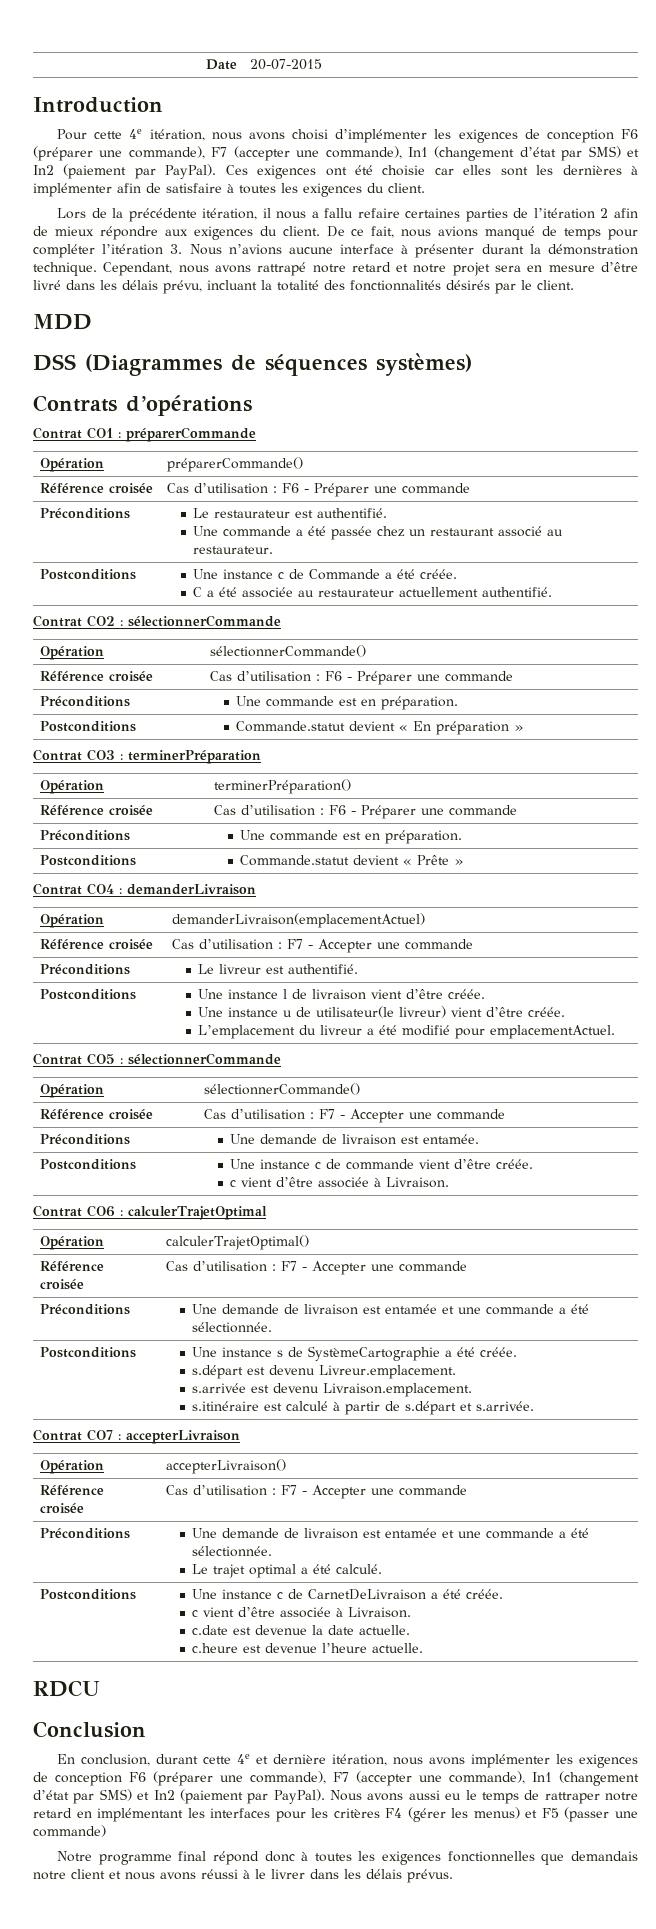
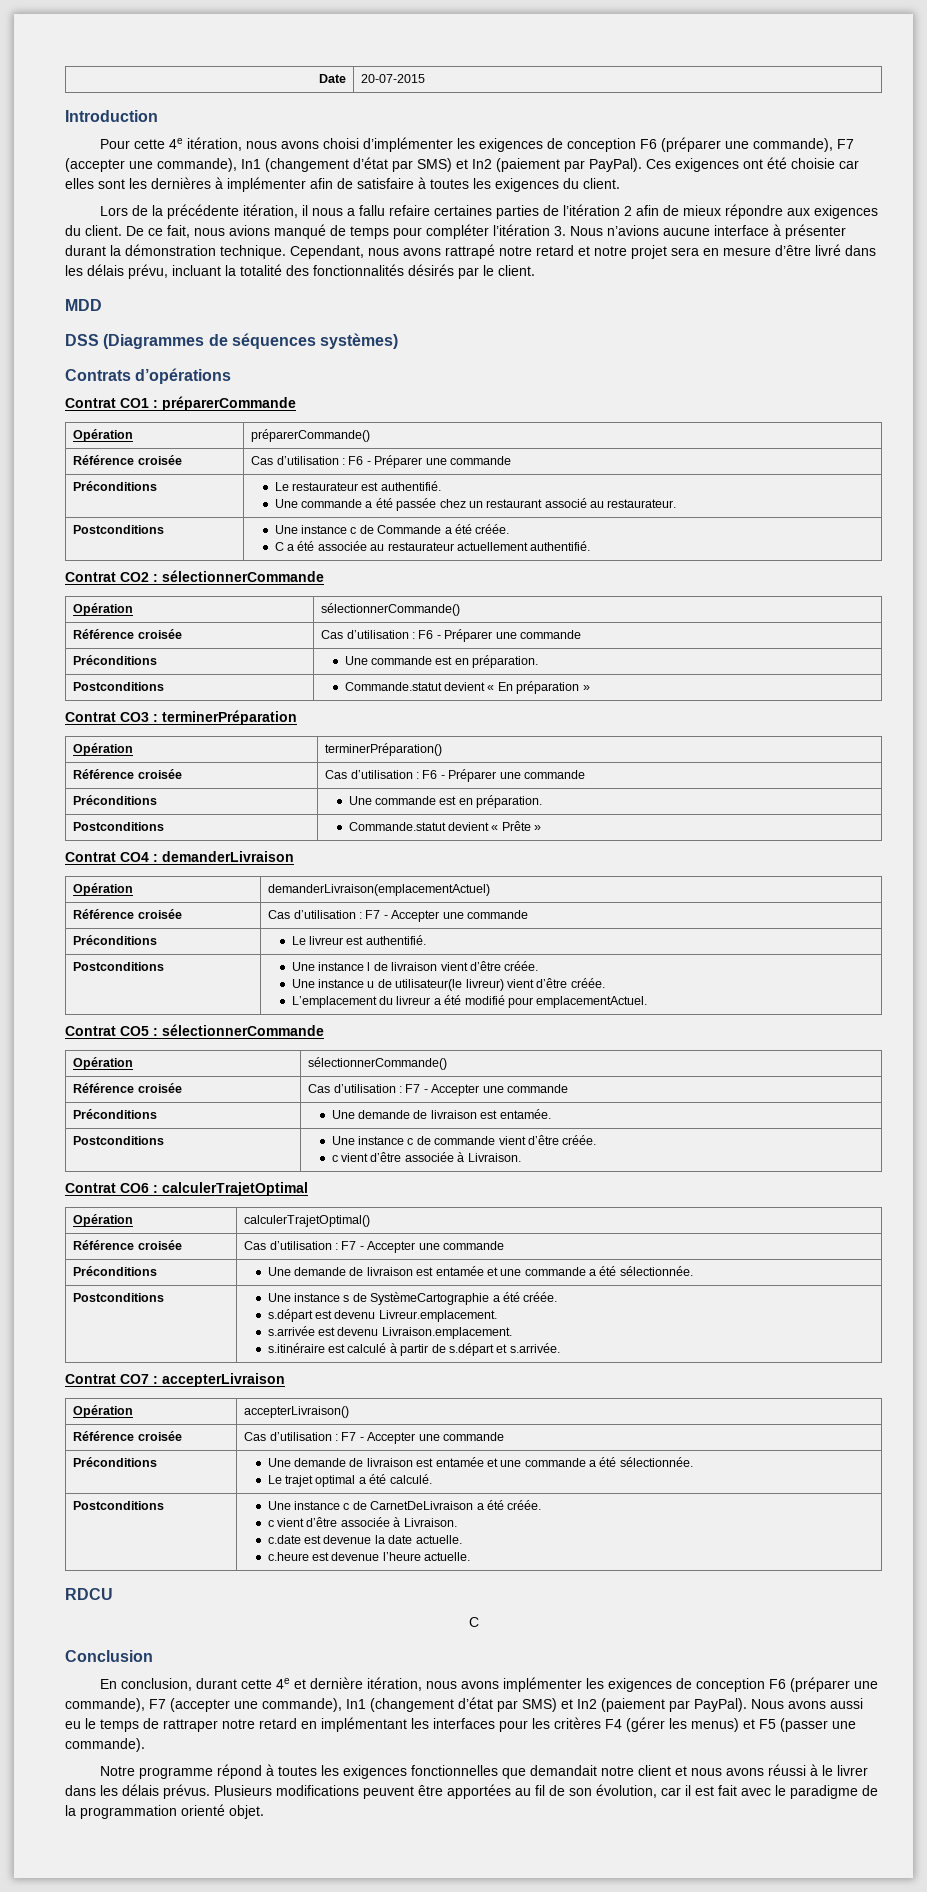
(100, 1688) none -> [468,1617,479,1627] // C
[33,1825,106,1837] commande) -> [65,1738,145,1752] commande).
[178,1851,295,1865] final répond donc -> [217,1764,263,1779] répond
[571,1851,638,1861] demandais -> [530,1765,598,1776] demandait
(453, 1876) none -> [214,1784,878,1799] [65,1804,264,1819] Plusieurs modifications peuvent être apportées au fil de son évolution, car il est fait avec le paradigme de la programmation orienté objet.

